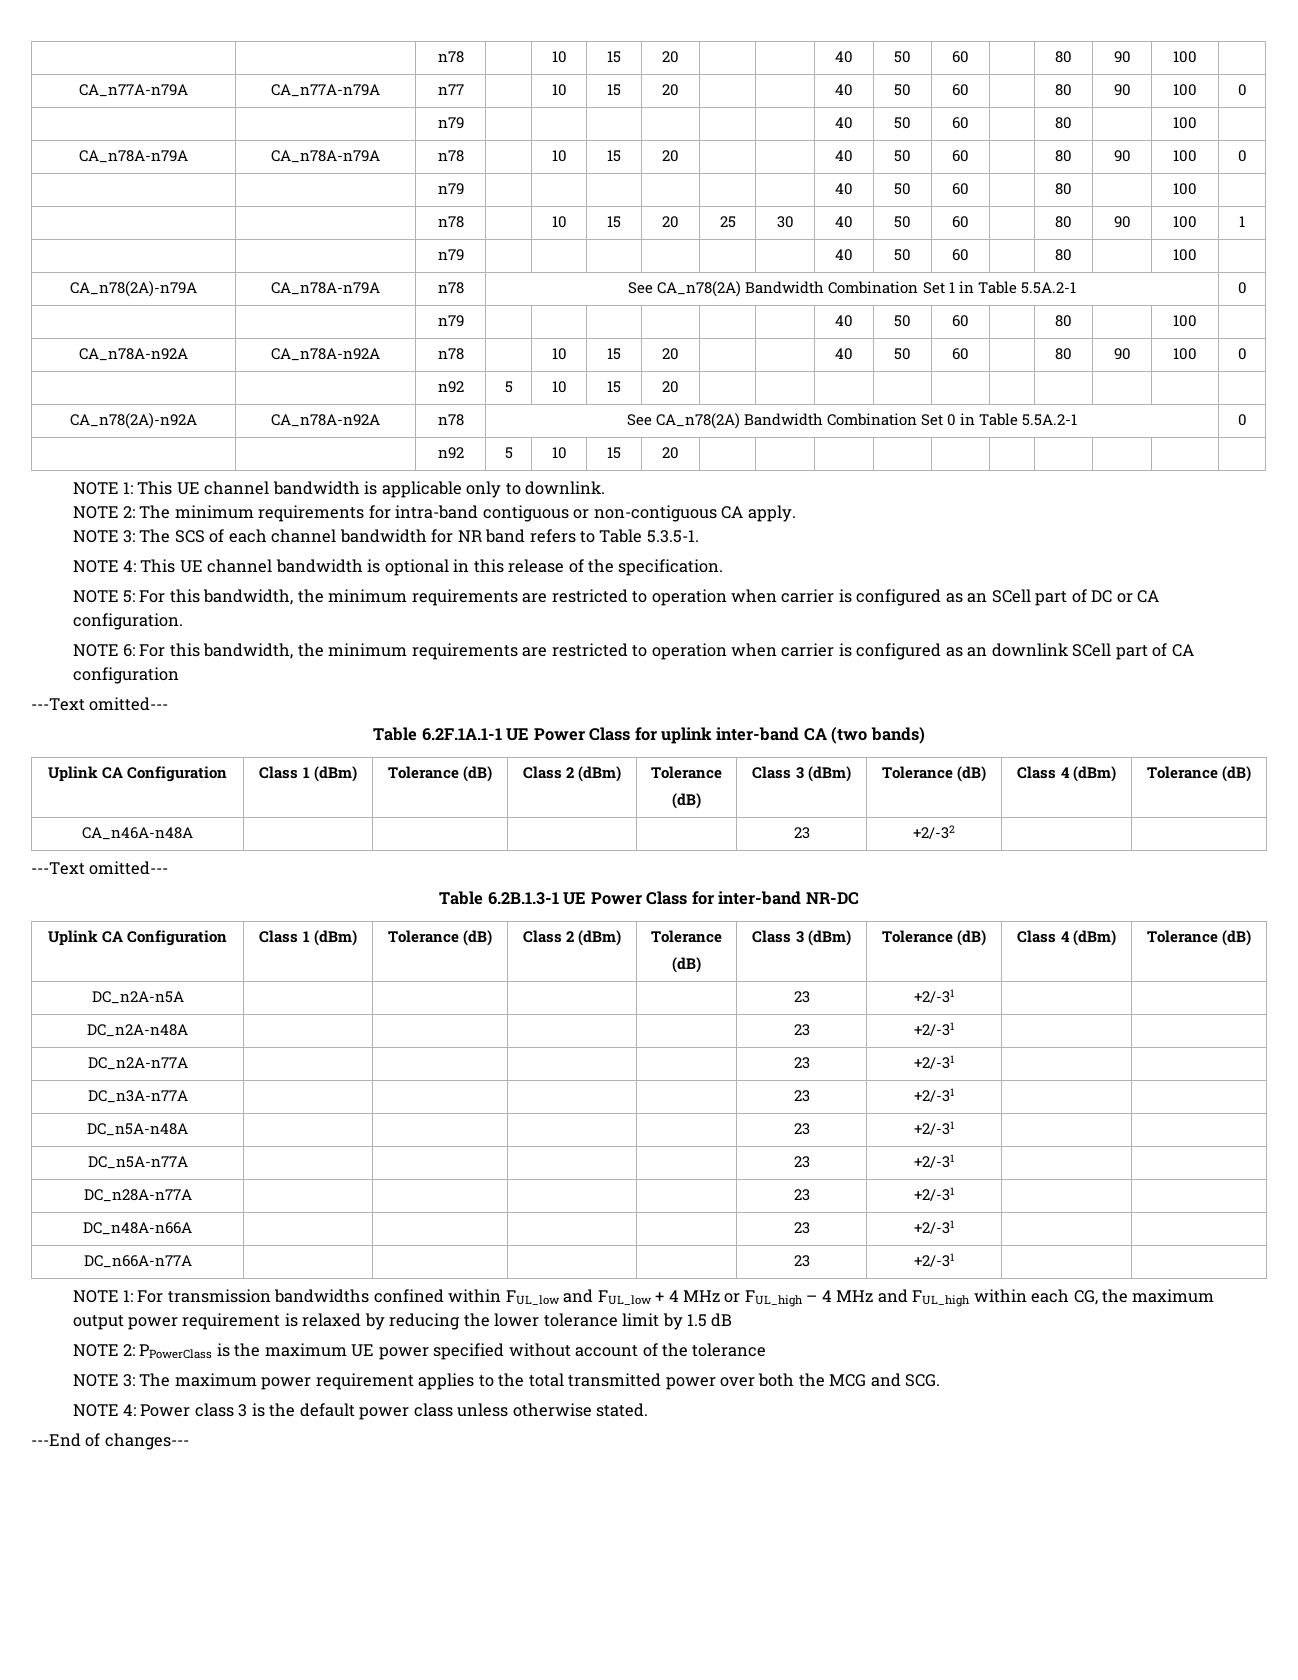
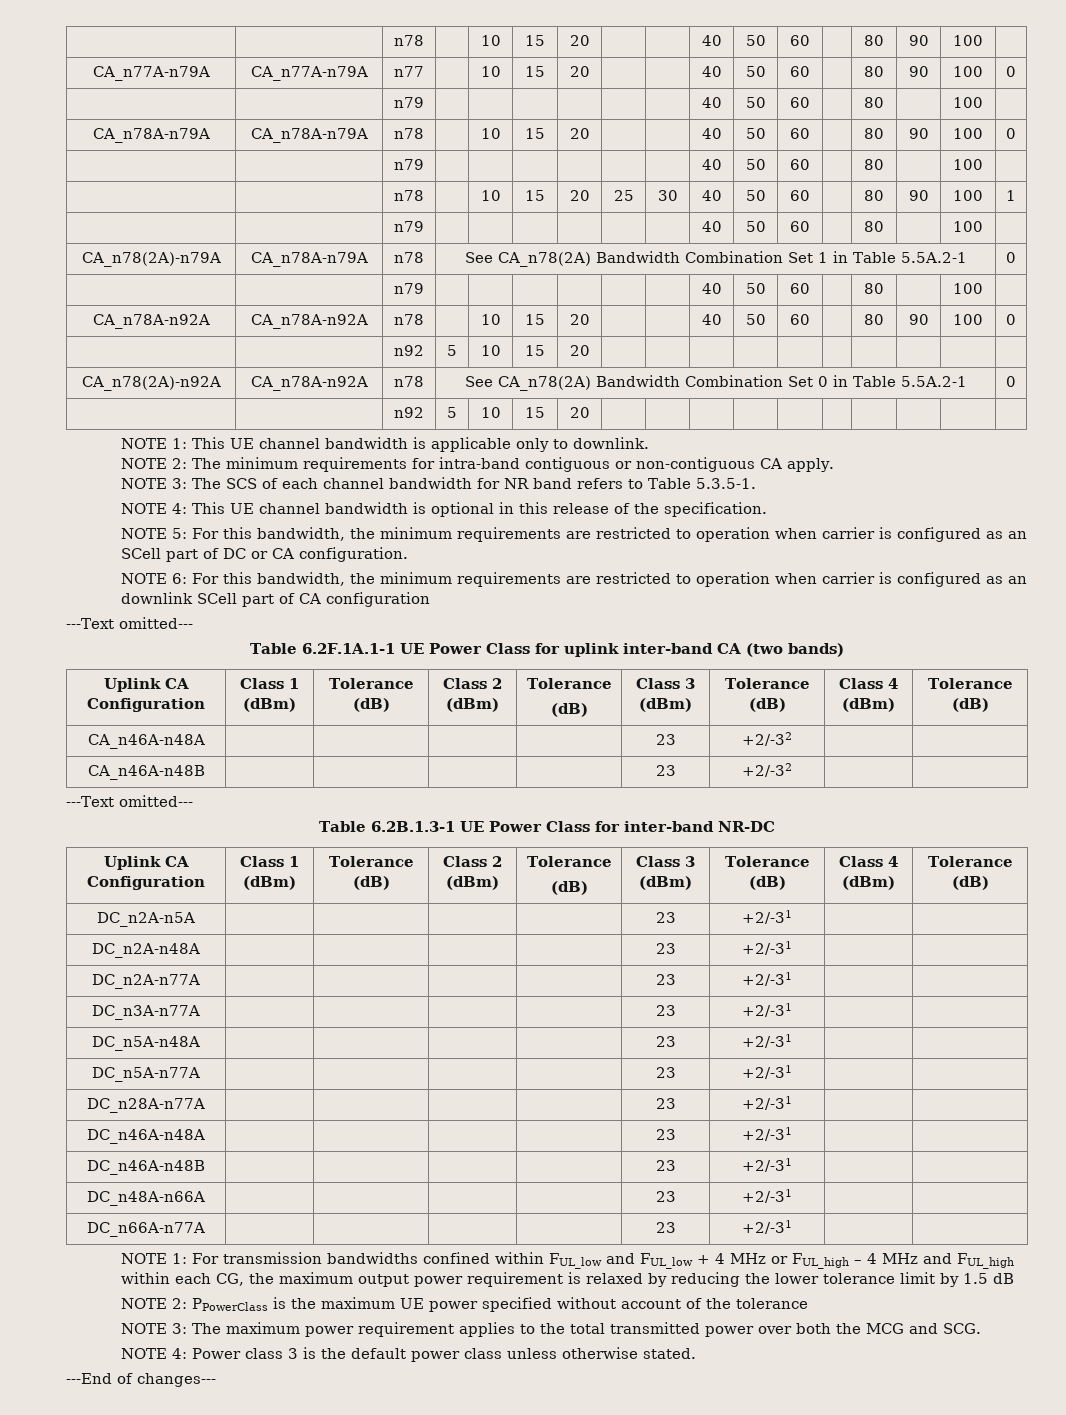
(955, 832) none -> [87,765,205,780] [655,765,676,776] [742,763,792,777] // CA_n46A-n48B | | | | | 23 | +2/-32 | |
(954, 1194) none -> [87,1129,205,1144] [655,1129,676,1140] [742,1127,792,1141] [87,1160,205,1175] [655,1160,676,1171] [742,1158,792,1172] // DC_n46A-n48A | | | | | 23 | +2/-31 | | // DC_n46A-n48B | | | | | 23 | +2/-31 | |

